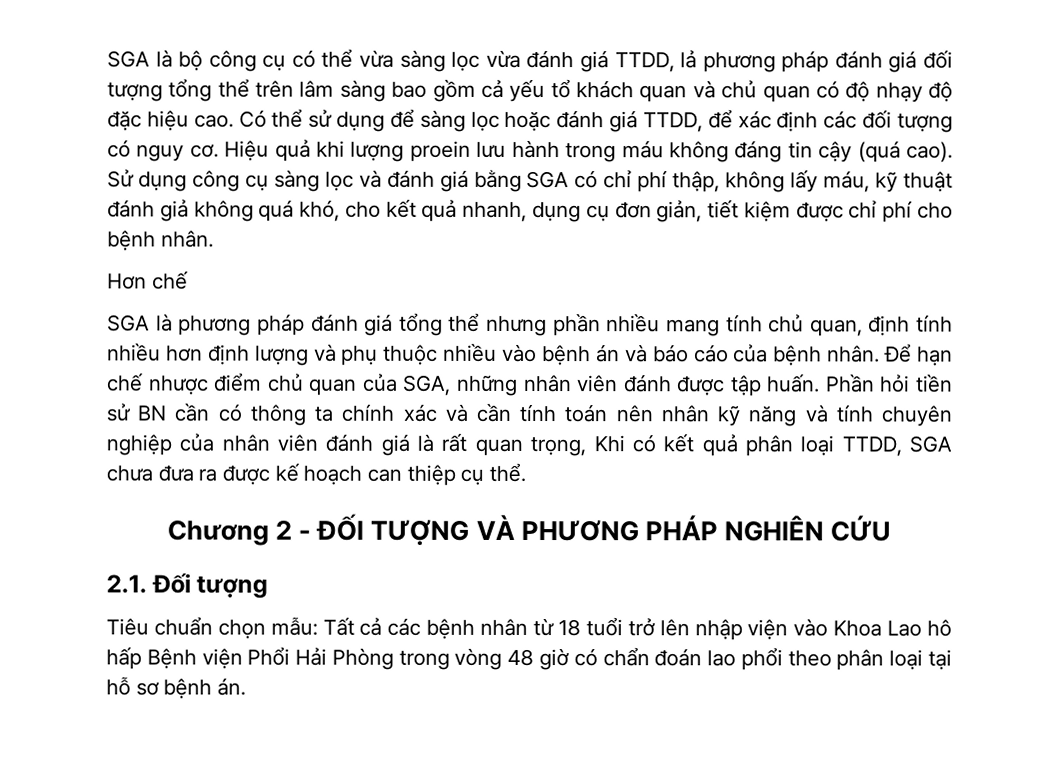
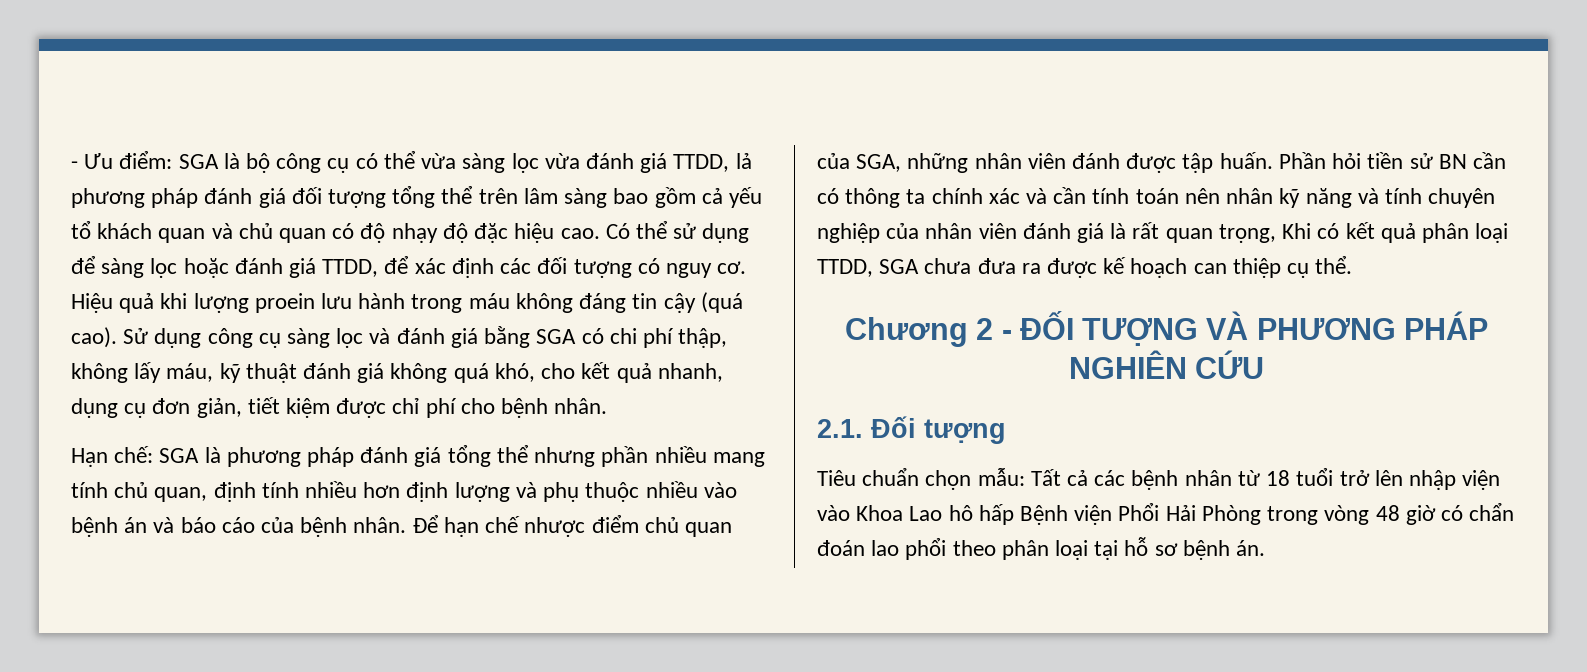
(107, 59) none -> [71,151,173,169] - Ưu điểm:
[603,170,633,189] chỉ -> [609,328,637,344] chi
[159,199,189,222] giả -> [357,363,385,383] giá
[107,271,189,290] Hơn chế // -> [71,446,154,467] Hạn chế:

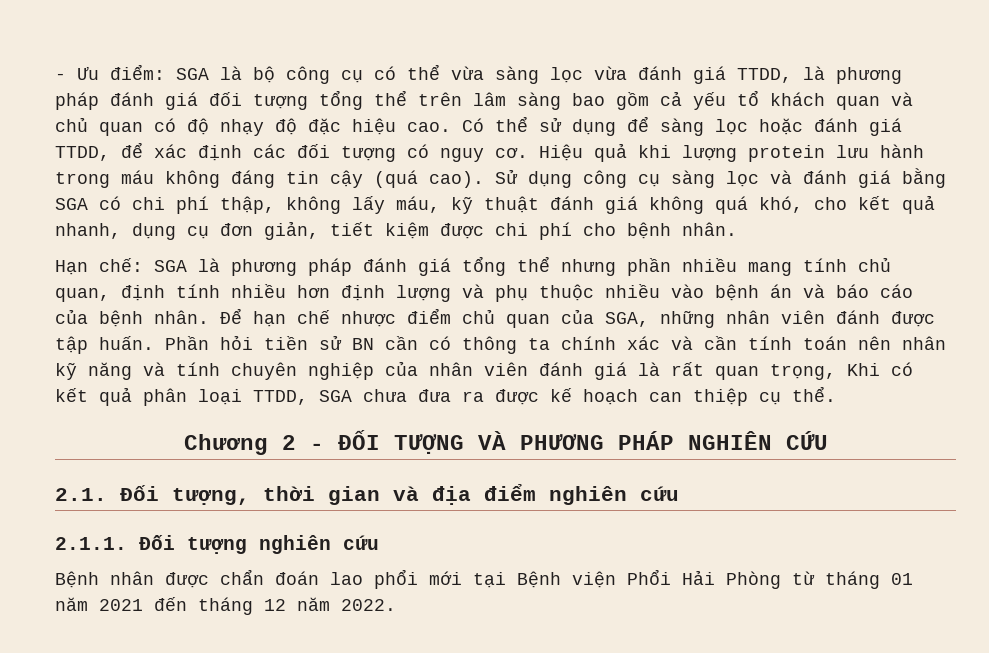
[735,153,752,169] lả -> [803,66,825,80] là
[254,293,315,313] proein -> [748,145,825,162] protein
[392,398,420,414] chỉ -> [495,223,528,236] chi
[924,419,1006,444] [817,468,1501,490] [817,504,1014,525] tượng // Tiêu chuẩn chọn mẫu: Tất cả các bệnh nhân từ 18 tuổi trở lên nhập viện vào Khoa Lao hô hấp -> [172,484,679,505] [55,535,379,554] [55,569,506,589] tượng, thời gian và địa điểm nghiên cứu // 2.1.1. Đối tượng nghiên cứu // Bệnh nhân được chẩn đoán lao phổi mới tại
[1267,503,1515,525] [817,537,1266,560] trong vòng 48 giờ có chẩn đoán lao phổi theo phân loại tại hỗ sơ bệnh án. -> [792,571,913,589] [55,597,396,615] từ tháng 01 năm 2021 đến tháng 12 năm 2022.

